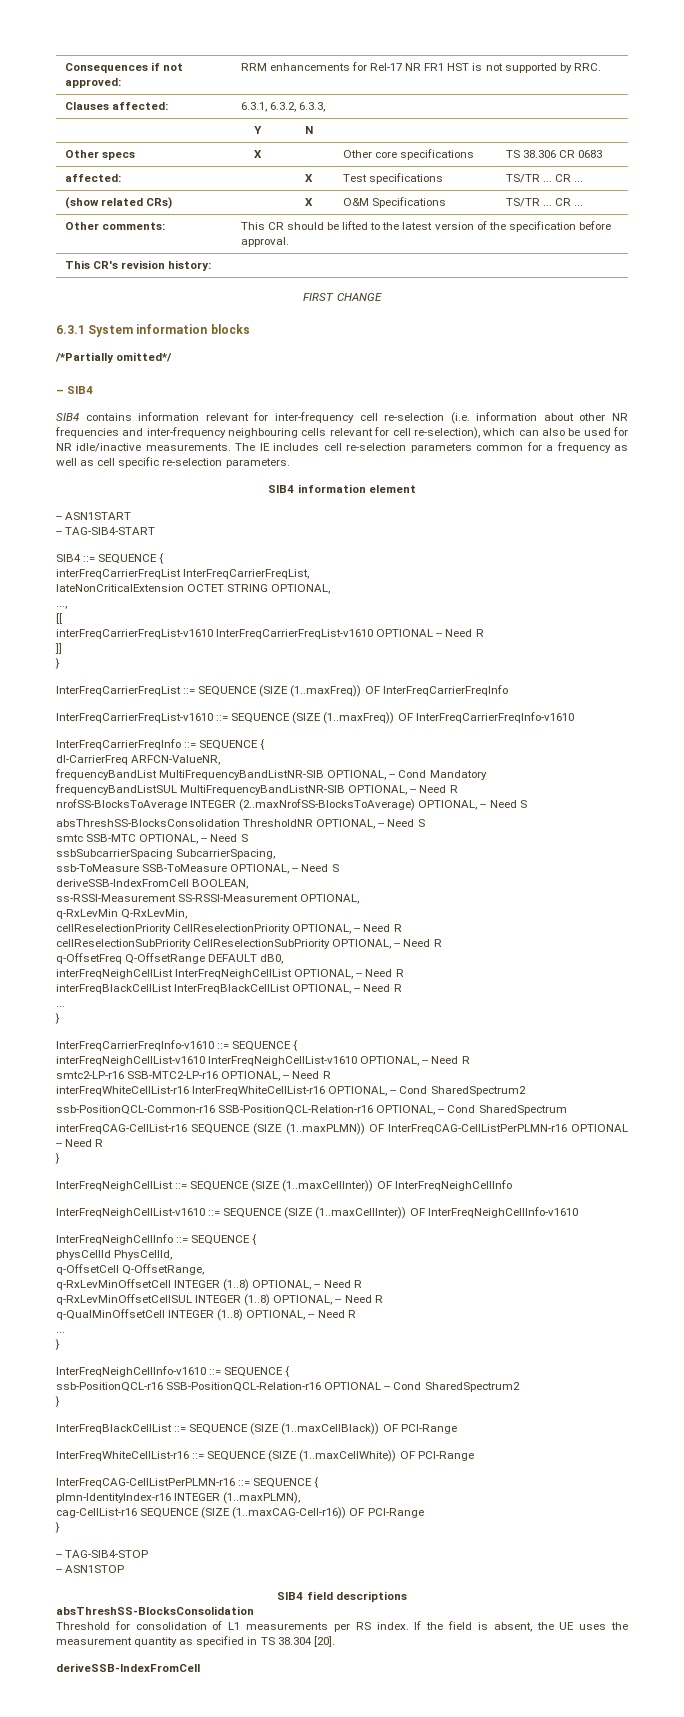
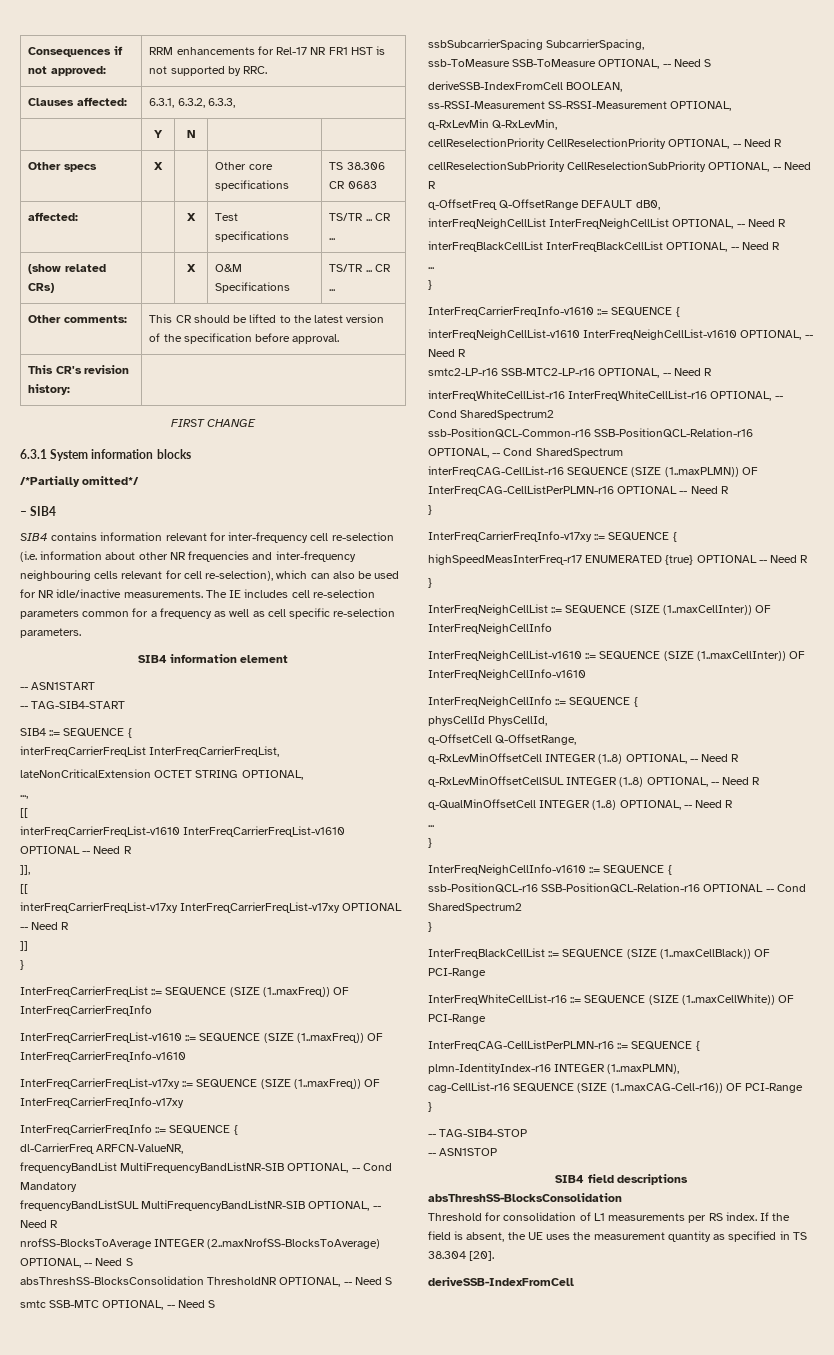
(484, 633) none -> [20,865,30,875] [20,884,28,894] [20,902,403,913] [20,922,70,930] // ]], // [[ // interFreqCarrierFreqList-v17xy InterFreqCarrierFreqList-v17xy OPTIONAL -- Need R
(574, 717) none -> [20,1078,381,1089] [20,1097,184,1108] // InterFreqCarrierFreqList-v17xy ::= SEQUENCE (SIZE (1..maxFreq)) OF InterFreqCarrierFreqInfo-v17xy
(60, 1158) none -> [428,531,677,542] [428,554,809,565] [428,578,432,588] // InterFreqCarrierFreqInfo-v17xy ::= SEQUENCE { // highSpeedMeasInterFreq-r17 ENUMERATED {true} OPTIONAL -- Need R // }

